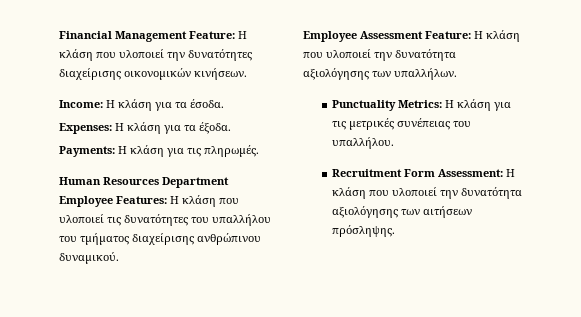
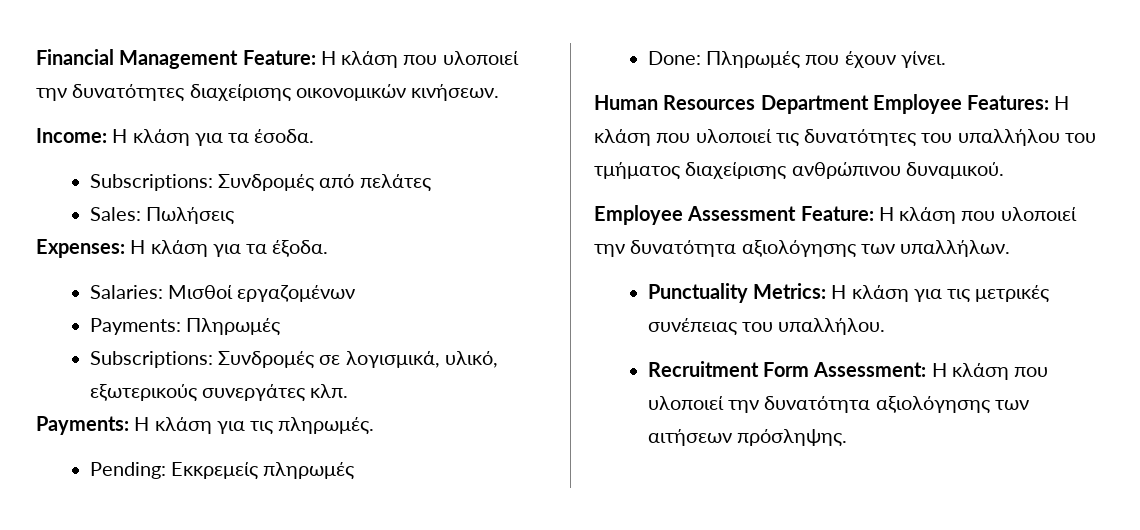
(224, 103) none -> [89,174,431,192] [89,207,235,225] // Subscriptions: Συνδρομές από πελάτες // Sales: Πωλήσεις
(231, 128) none -> [89,285,356,302] [89,318,281,336] [89,351,498,369] [89,384,349,402] // Salaries: Μισθοί εργαζομένων // Payments: Πληρωμές // Subscriptions: Συνδρομές σε λογισμικά, υλικό, εξωτερικούς συνεργάτες κλπ.
(259, 151) none -> [89,462,355,480] [647,51,946,69] // Pending: Εκκρεμείς πληρωμές // Done: Πληρωμές που έχουν γίνει.

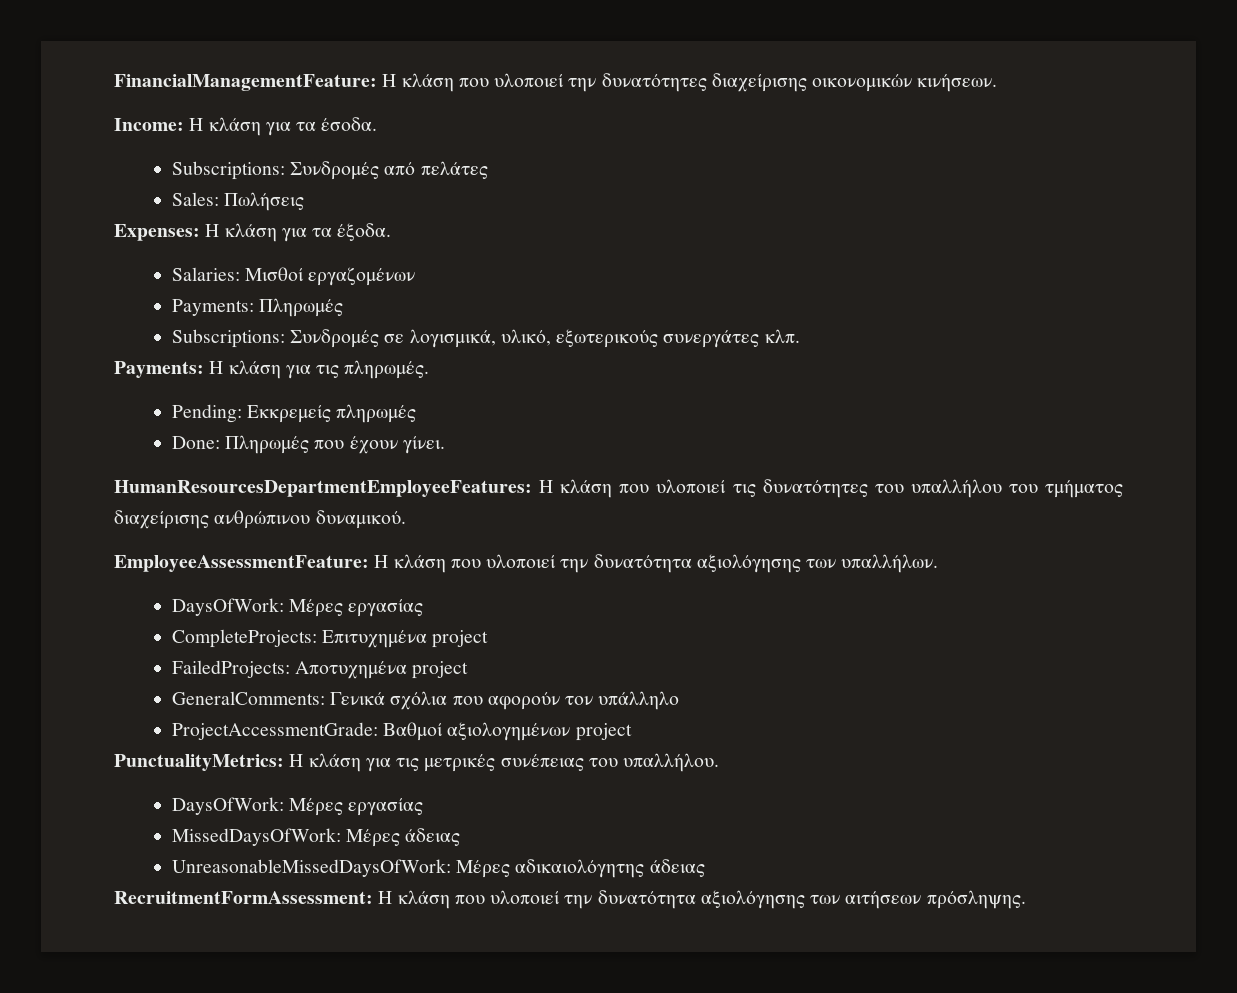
[36,49,316,69] Financial Management Feature: -> [114,74,377,91] FinancialManagementFeature:
[594,94,1050,114] Human Resources Department Employee Features: -> [114,480,532,497] HumanResourcesDepartmentEmployeeFeatures:
[594,205,874,225] Employee Assessment Feature: -> [114,555,369,572] EmployeeAssessmentFeature:
[647,283,827,303] Punctuality Metrics: -> [171,598,424,617] [171,629,489,648] [171,660,469,679] [171,691,680,710] [171,722,632,741] [114,754,284,771] DaysOfWork: Μέρες εργασίας // CompleteProjects: Επιτυχημένα project // FailedProjects: Αποτυχημένα project // GeneralComments: Γενικά σχόλια που αφορούν τον υπάλληλο // ProjectAccessmentGrade: Βαθμοί αξιολογημένων project // PunctualityMetrics:
[647,361,927,377] Recruitment Form Assessment: -> [171,797,424,816] [171,828,461,847] [171,859,705,878] [114,891,373,904] DaysOfWork: Μέρες εργασίας // MissedDaysOfWork: Μέρες άδειας // UnreasonableMissedDaysOfWork: Μέρες αδικαιολόγητης άδειας // RecruitmentFormAssessment:

